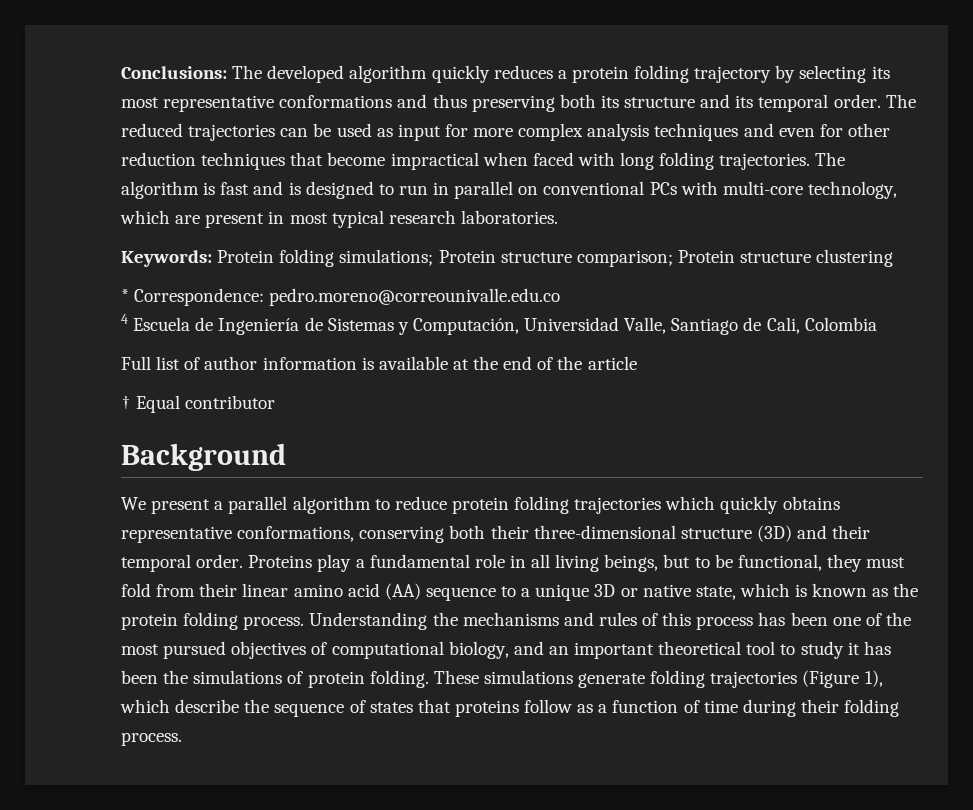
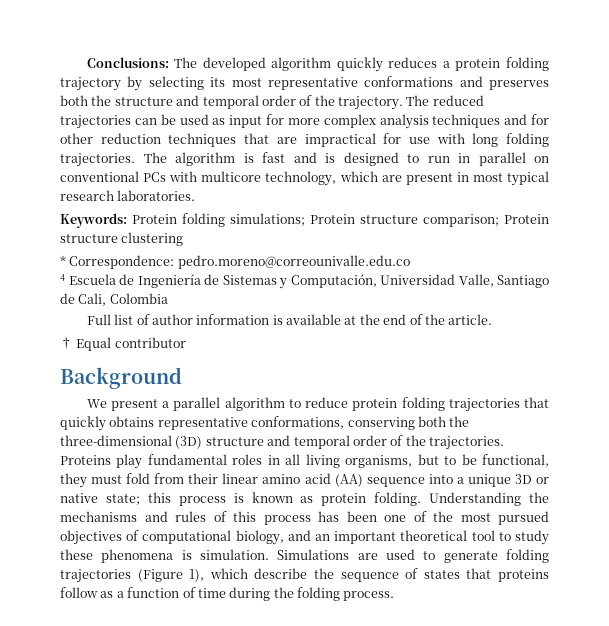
[432,94,881,112] thus preserving both its structure and its temporal order. -> [489,80,549,90] [60,95,403,110] preserves both the structure and temporal order of the trajectory.
[778,128,815,137] even -> (528, 119) none
[327,152,574,170] become impractical when faced -> [276,133,430,147] are impractical for use
[722,181,803,195] multi-core -> [201,171,262,182] multicore
[587,356,637,370] article -> [448,314,493,325] article.
[665,496,716,510] which -> [523,397,549,408] that
[490,525,871,542] [121,554,505,572] their three-dimensional structure (3D) and their temporal order. Proteins play a fundamental role -> [449,416,470,427] [60,435,504,450] [60,454,263,469] the three-dimensional (3D) structure and temporal order of the trajectories. Proteins play fundamental roles
[604,554,659,572] beings, -> [345,455,413,468] organisms,
[501,586,517,597] to -> [428,474,453,484] into
[695,583,919,600] [121,612,305,630] state, which is known as the protein folding process. -> [105,492,422,506] state; this process is known as protein folding.
[847,641,891,655] [121,670,573,688] it has been the simulations of protein folding. These simulations -> [60,549,436,563] these phenomena is simulation. Simulations are used to
[800,699,839,713] their -> [273,587,294,598] the

